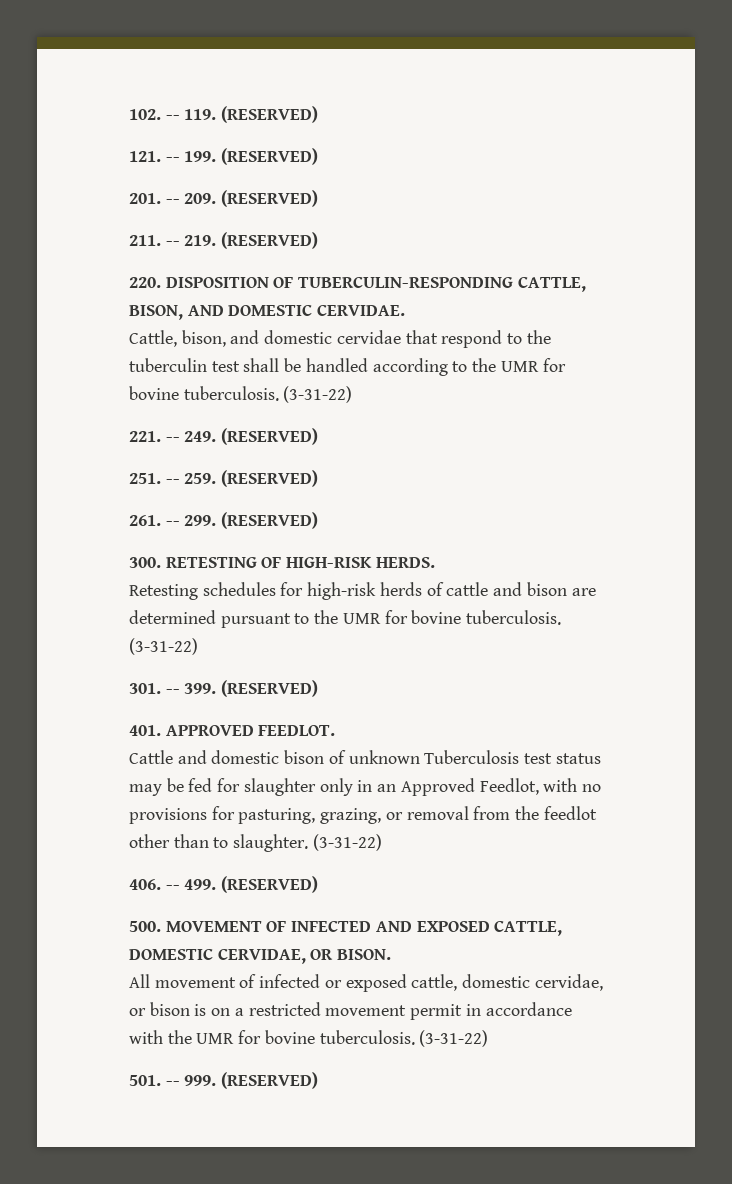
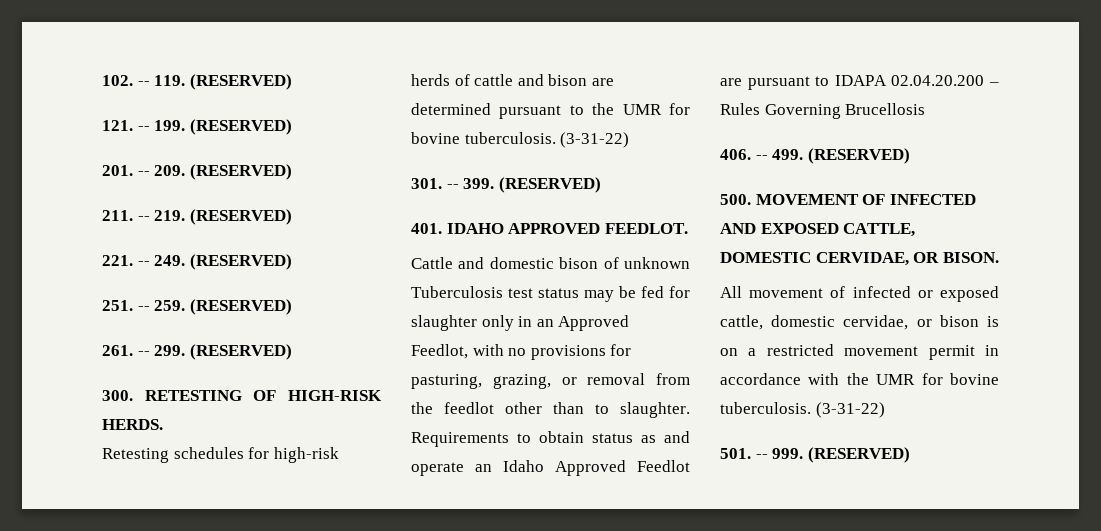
[129,277,586,292] [129,305,406,320] [129,330,551,348] [129,358,566,376] [129,386,353,403] // 220. DISPOSITION OF TUBERCULIN-RESPONDING CATTLE, BISON, AND DOMESTIC CERVIDAE. // Cattle, bison, and domestic cervidae that respond to the tuberculin test shall be handled according to the UMR for bovine tuberculosis. (3-31-22) -> (292, 217) none
(161, 730) none -> [446,223,504,234] IDAHO
[312,834,382,851] (3-31-22) -> [411,431,690,447] [411,460,690,476] [720,75,999,90] [720,103,926,119] Requirements to obtain status as and operate an Idaho Approved Feedlot are pursuant to IDAPA 02.04.20.200 – Rules Governing Brucellosis

